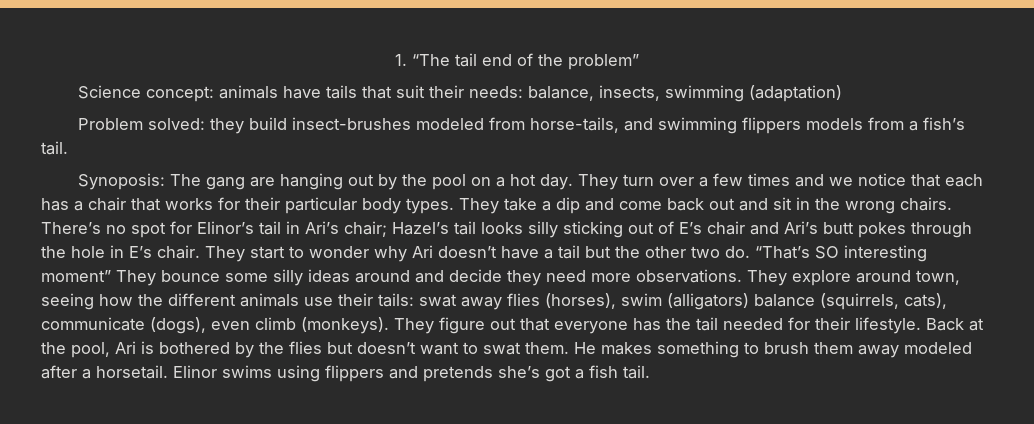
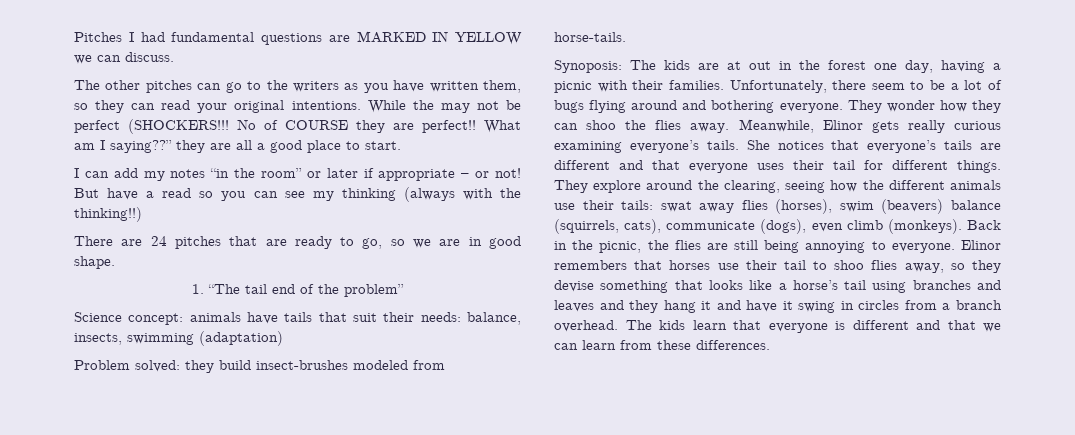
(395, 60) none -> [74,31,522,45] [74,52,174,64] [74,80,521,93] [74,100,521,113] [74,119,521,134] [74,140,401,153] [74,168,521,181] [74,187,521,202] [74,207,142,222] [74,236,522,249] [74,256,115,269] Pitches I had fundamental questions are MARKED IN YELLOW we can discuss. // The other pitches can go to the writers as you have written them, so they can read your original intentions. While the may not be perfect (SHOCKERS!!! No of COURSE they are perfect!! What am I saying??” they are all a good place to start. // I can add my notes “in the room” or later if appropriate – or not! But have a read so you can see my thinking (always with the thinking!!) // There are 24 pitches that are ready to go, so we are in good shape. //
[530,117,966,134] [41,141,68,155] [78,173,984,190] [41,197,952,214] [41,221,972,238] [41,245,927,262] [41,269,742,286] horse-tails, and swimming flippers models from a fish’s tail. // Synoposis: The gang are hanging out by the pool on a hot day. They turn over a few times and we notice that each has a chair that works for their particular body types. They take a dip and come back out and sit in the wrong chairs. There’s no spot for Elinor’s tail in Ari’s chair; Hazel’s tail looks silly sticking out of E’s chair and Ari’s butt pokes through the hole in E’s chair. They start to wonder why Ari doesn’t have a tail but the other two do. “That’s SO interesting moment” They bounce some silly ideas around and decide they need more observations. -> [554,32,626,42] [554,60,1001,73] [554,80,1002,93] [554,100,1001,113] [554,119,1001,133] [554,140,1001,153] [554,160,1001,173] horse-tails. // Synoposis: The kids are at out in the forest one day, having a picnic with their families. Unfortunately, there seem to be a lot of bugs flying around and bothering everyone. They wonder how they can shoo the flies away. Meanwhile, Elinor gets really curious examining everyone’s tails. She notices that everyone’s tails are different and that everyone uses their tail for different things.
[916,270,960,285] town, -> [697,180,780,193] the clearing,
[667,293,749,310] (alligators) -> [881,199,944,214] (beavers)
[394,317,984,334] [41,341,972,358] [41,365,650,382] They figure out that everyone has the tail needed for their lifestyle. Back at the pool, Ari is bothered by the flies but doesn’t want to swat them. He makes something to brush them away modeled after a horsetail. Elinor swims using flippers and pretends she’s got a fish tail. -> [967,220,1001,230] [554,240,1001,253] [554,260,1001,273] [554,280,1002,293] [554,300,1003,313] [554,320,1001,333] [554,340,770,350] Back in the picnic, the flies are still being annoying to everyone. Elinor remembers that horses use their tail to shoo flies away, so they devise something that looks like a horse’s tail using branches and leaves and they hang it and have it swing in circles from a branch overhead. The kids learn that everyone is different and that we can learn from these differences.

